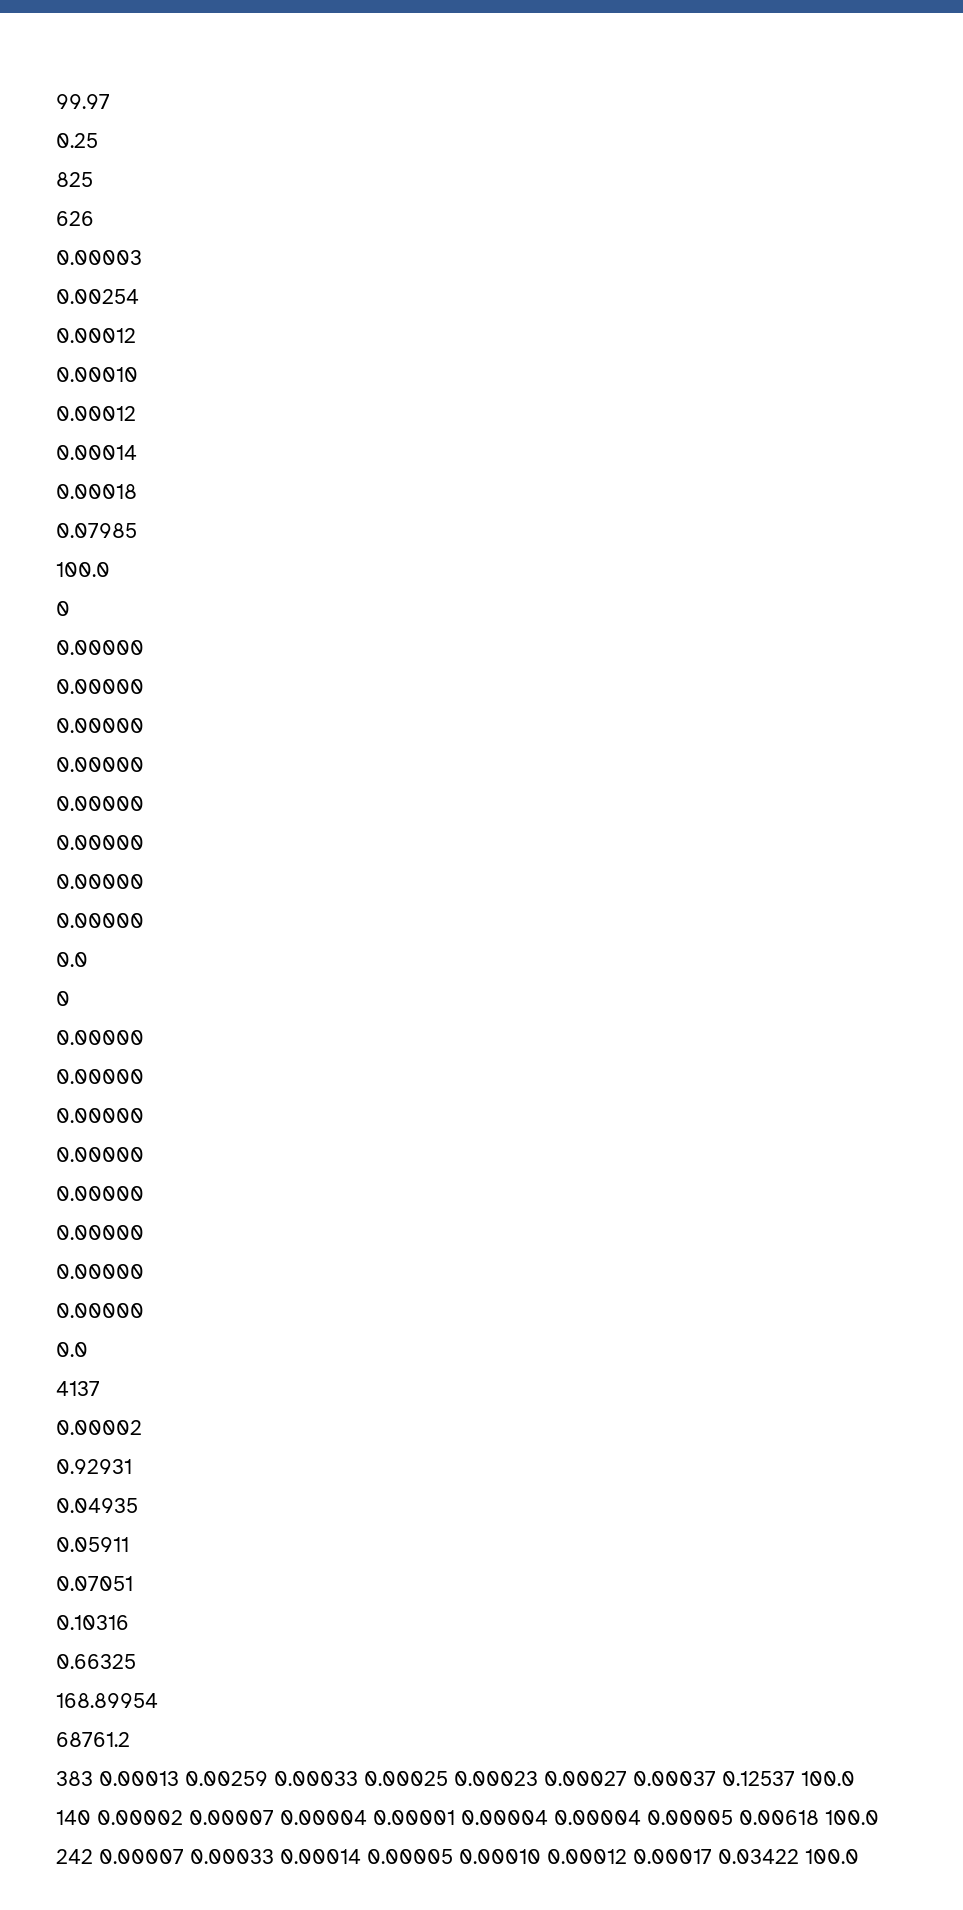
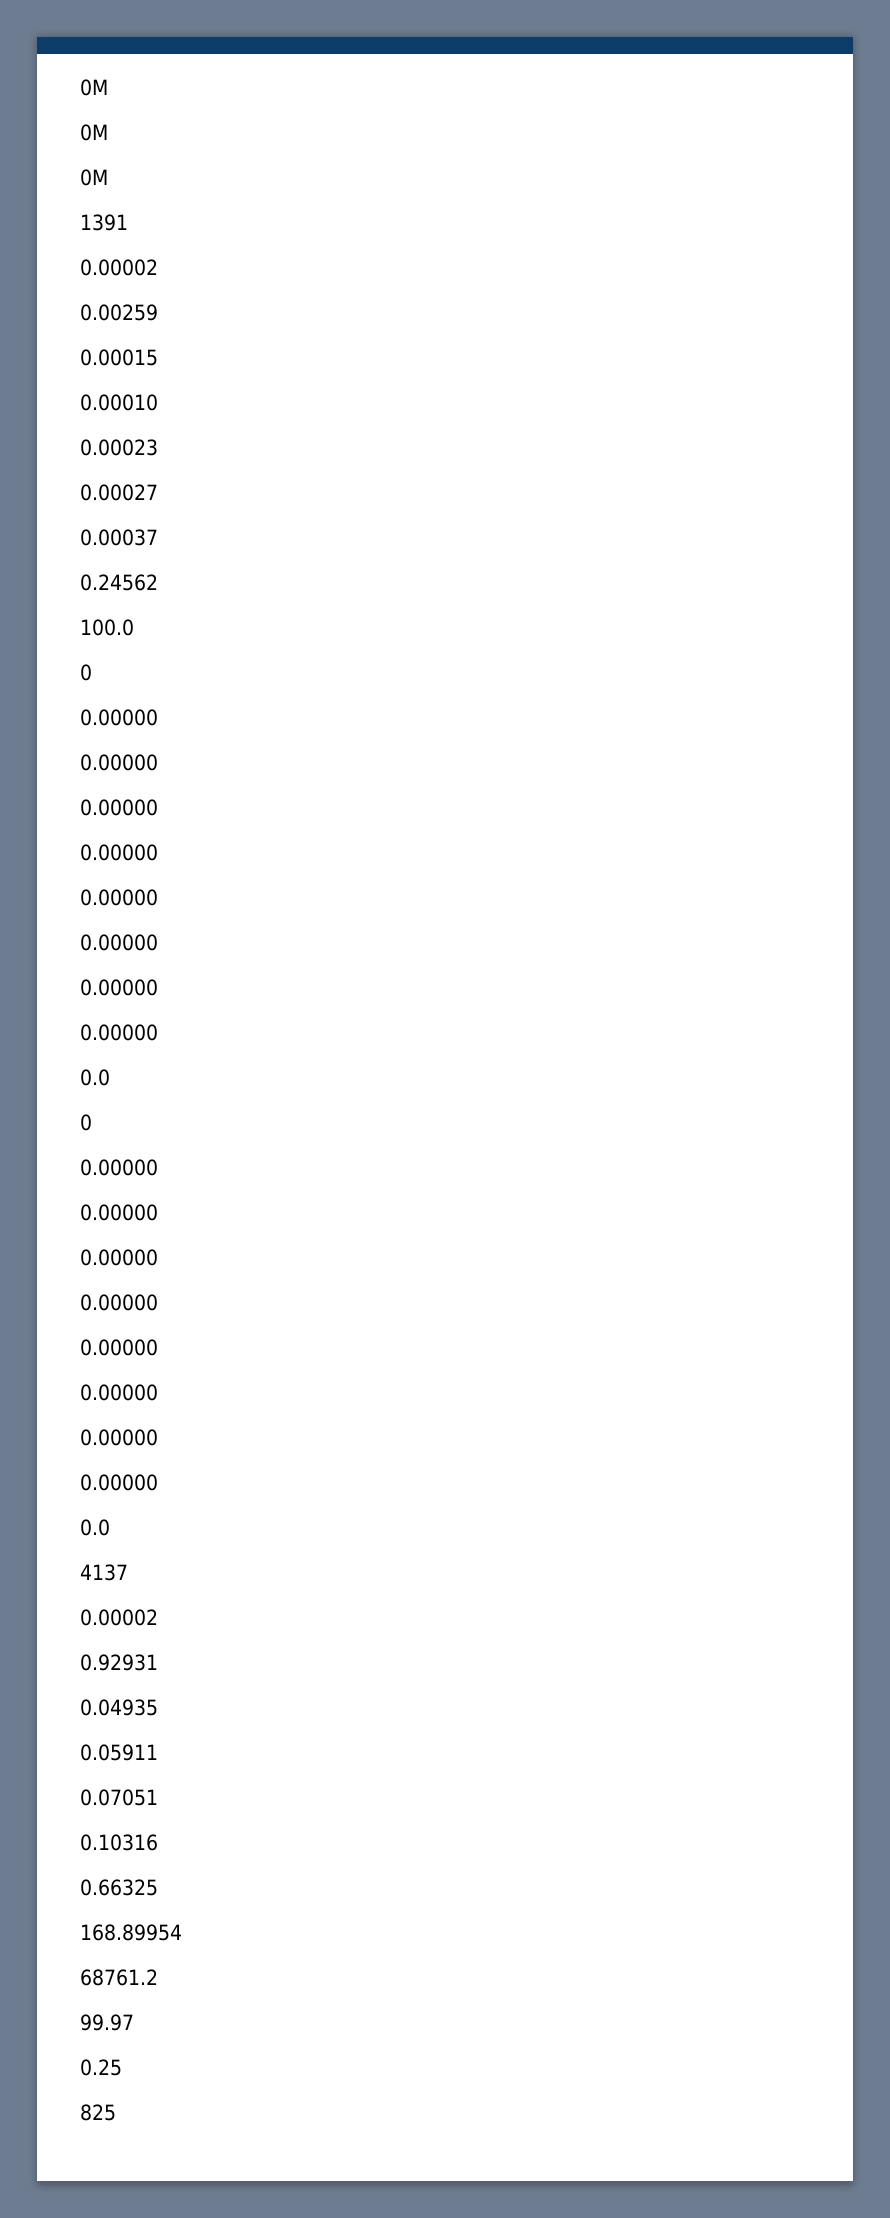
[56,94,110,109] [56,133,98,148] [56,172,93,187] [56,211,94,226] [56,250,142,265] [56,289,139,304] [56,328,136,343] [56,367,138,382] [56,406,136,421] [56,445,137,460] [56,484,137,499] [56,523,137,538] 99.97 // 0.25 // 825 // 626 // 0.00003 // 0.00254 // 0.00012 // 0.00010 // 0.00012 // 0.00014 // 0.00018 // 0.07985 -> [80,79,108,96] [80,124,108,141] [80,169,108,186] [80,214,128,231] [80,259,158,276] [80,304,158,321] [80,349,158,366] [80,394,158,411] [80,439,158,456] [80,484,158,501] [80,529,158,546] [80,574,158,591] 0M // 0M // 0M // 1391 // 0.00002 // 0.00259 // 0.00015 // 0.00010 // 0.00023 // 0.00027 // 0.00037 // 0.24562
[56,1771,855,1786] [56,1810,879,1825] [56,1849,859,1864] 383 0.00013 0.00259 0.00033 0.00025 0.00023 0.00027 0.00037 0.12537 100.0 // 140 0.00002 0.00007 0.00004 0.00001 0.00004 0.00004 0.00005 0.00618 100.0 // 242 0.00007 0.00033 0.00014 0.00005 0.00010 0.00012 0.00017 0.03422 100.0 -> [80,2014,134,2031] [80,2059,122,2076] [80,2104,116,2121] 99.97 // 0.25 // 825

